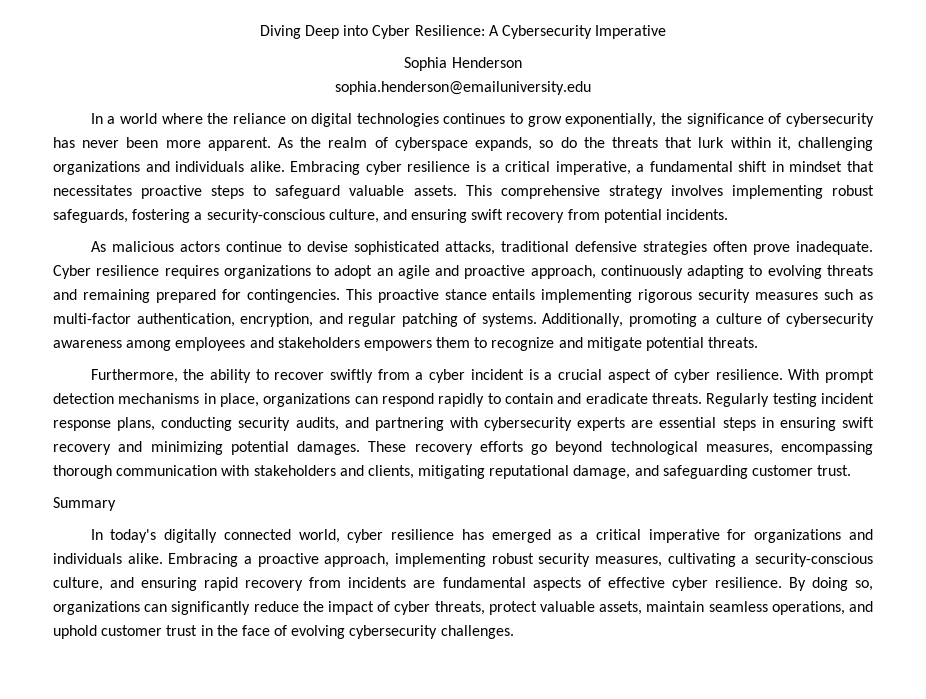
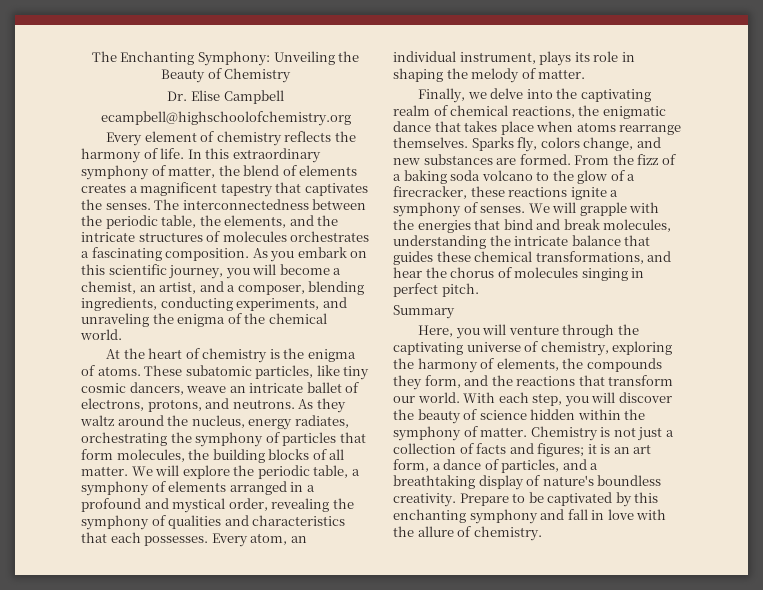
[259,25,667,39] [404,57,522,71] [335,81,591,95] [90,113,874,127] [53,137,874,151] [53,161,874,175] [53,185,875,199] [53,209,729,223] [90,241,874,255] [53,265,873,279] [53,289,874,303] [53,313,875,327] [53,337,759,351] [90,369,875,383] [53,393,874,407] [53,417,874,431] [53,441,873,455] [53,465,852,479] [53,497,116,511] [90,529,873,543] [53,553,873,567] [53,577,873,591] [53,601,874,615] [53,625,514,639] Diving Deep into Cyber Resilience: A Cybersecurity Imperative // Sophia Henderson // sophia.henderson@emailuniversity.edu // In a world where the reliance on digital technologies continues to grow exponentially, the significance of cybersecurity has never been more apparent. As the realm of cyberspace expands, so do the threats that lurk within it, challenging organizations and individuals alike. Embracing cyber resilience is a critical imperative, a fundamental shift in mindset that necessitates proactive steps to safeguard valuable assets. This comprehensive strategy involves implementing robust safeguards, fostering a security-conscious culture, and ensuring swift recovery from potential incidents. // As malicious actors continue to devise sophisticated attacks, traditional defensive strategies often prove inadequate. Cyber resilience requires organizations to adopt an agile and proactive approach, continuously adapting to evolving threats and remaining prepared for contingencies. This proactive stance entails implementing rigorous security measures such as multi-factor authentication, encryption, and regular patching of systems. Additionally, promoting a culture of cybersecurity awareness among employees and stakeholders empowers them to recognize and mitigate potential threats. // Furthermore, the ability to recover swiftly from a cyber incident is a crucial aspect of cyber resilience. With prompt detection mechanisms in place, organizations can respond rapidly to contain and eradicate threats. Regularly testing incident response plans, conducting security audits, and partnering with cybersecurity experts are essential steps in ensuring swift recovery and minimizing potential damages. These recovery efforts go beyond technological measures, encompassing thorough communication with stakeholders and clients, mitigating reputational damage, and safeguarding customer trust. // Summary // In today's digitally connected world, cyber resilience has emerged as a critical imperative for organizations and individuals alike. Embracing a proactive approach, implementing robust security measures, cultivating a security-conscious culture, and ensuring rapid recovery from incidents are fundamental aspects of effective cyber resilience. By doing so, organizations can significantly reduce the impact of cyber threats, protect valuable assets, maintain seamless operations, and uphold customer trust in the face of evolving cybersecurity challenges. -> [91,51,360,66] [160,68,292,83] [167,90,284,104] [100,111,351,126] [106,131,356,146] [81,148,321,163] [81,165,358,180] [81,182,368,197] [81,199,367,210] [81,215,339,229] [81,231,370,242] [81,247,368,262] [81,264,342,279] [81,281,365,295] [81,297,347,311] [81,313,327,327] [80,329,122,340] [106,348,356,363] [81,365,370,380] [81,382,360,395] [81,398,346,413] [80,415,349,430] [81,432,366,447] [81,449,345,463] [81,465,360,479] [81,481,315,496] [81,498,354,513] [81,515,346,530] [81,532,307,547] [393,51,635,66] [393,68,586,83] [418,88,651,103] [393,105,666,119] [393,121,682,135] [393,137,661,152] [393,154,676,165] [393,170,636,184] [393,186,619,200] [393,202,660,217] [393,219,672,233] [393,235,651,249] [393,251,672,265] [393,267,645,281] [393,283,479,297] [393,305,455,319] [418,324,639,339] [393,341,673,356] [393,358,662,373] [393,375,674,390] [393,392,672,407] [393,409,646,424] [393,426,674,441] [393,443,652,457] [393,459,599,473] [393,475,662,490] [393,492,659,507] [393,509,667,524] [393,526,542,541] The Enchanting Symphony: Unveiling the Beauty of Chemistry // Dr. Elise Campbell // ecampbell@highschoolofchemistry.org // Every element of chemistry reflects the harmony of life. In this extraordinary symphony of matter, the blend of elements creates a magnificent tapestry that captivates the senses. The interconnectedness between the periodic table, the elements, and the intricate structures of molecules orchestrates a fascinating composition. As you embark on this scientific journey, you will become a chemist, an artist, and a composer, blending ingredients, conducting experiments, and unraveling the enigma of the chemical world. // At the heart of chemistry is the enigma of atoms. These subatomic particles, like tiny cosmic dancers, weave an intricate ballet of electrons, protons, and neutrons. As they waltz around the nucleus, energy radiates, orchestrating the symphony of particles that form molecules, the building blocks of all matter. We will explore the periodic table, a symphony of elements arranged in a profound and mystical order, revealing the symphony of qualities and characteristics that each possesses. Every atom, an individual instrument, plays its role in shaping the melody of matter. // Finally, we delve into the captivating realm of chemical reactions, the enigmatic dance that takes place when atoms rearrange themselves. Sparks fly, colors change, and new substances are formed. From the fizz of a baking soda volcano to the glow of a firecracker, these reactions ignite a symphony of senses. We will grapple with the energies that bind and break molecules, understanding the intricate balance that guides these chemical transformations, and hear the chorus of molecules singing in perfect pitch. // Summary // Here, you will venture through the captivating universe of chemistry, exploring the harmony of elements, the compounds they form, and the reactions that transform our world. With each step, you will discover the beauty of science hidden within the symphony of matter. Chemistry is not just a collection of facts and figures; it is an art form, a dance of particles, and a breathtaking display of nature's boundless creativity. Prepare to be captivated by this enchanting symphony and fall in love with the allure of chemistry.

